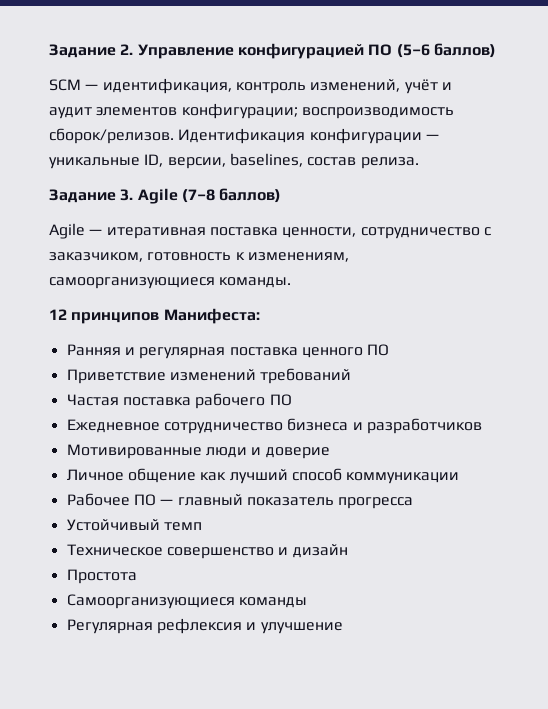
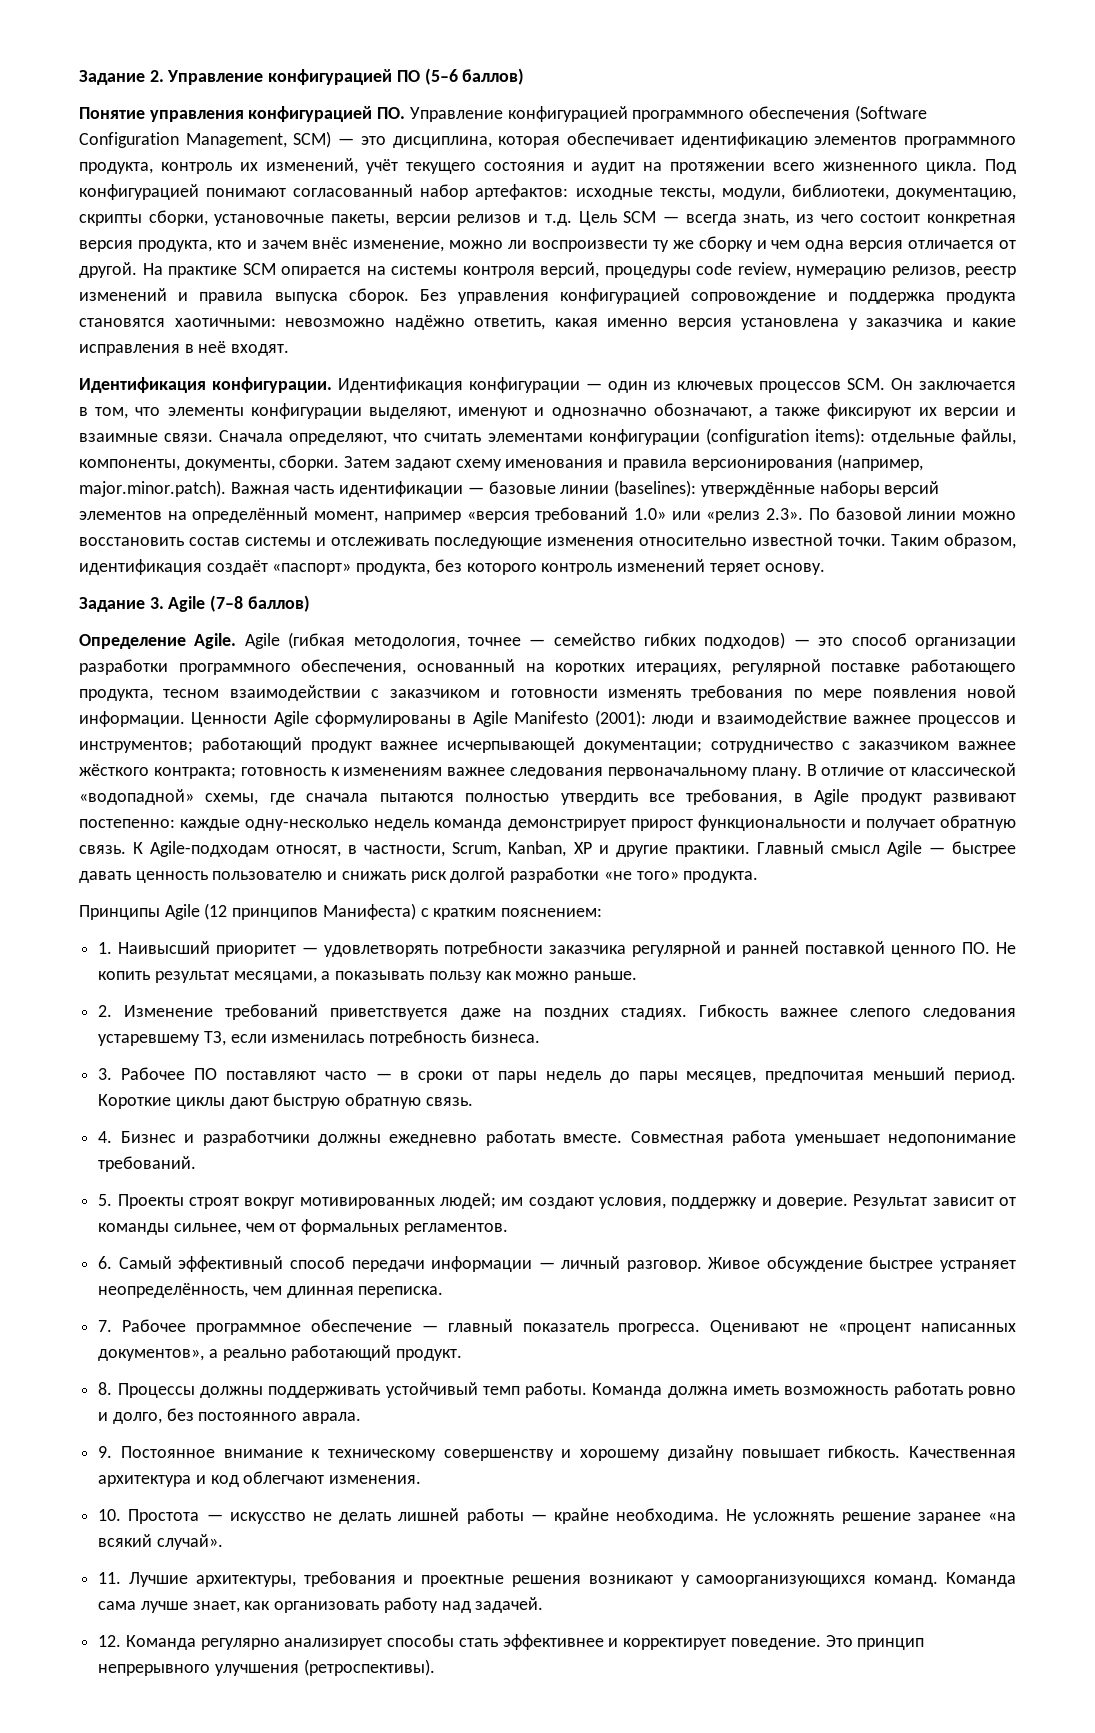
[49,78,452,94] [49,103,454,119] [49,128,439,144] [49,153,419,169] SCM — идентификация, контроль изменений, учёт и аудит элементов конфигурации; воспроизводимость сборок/релизов. Идентификация конфигурации — уникальные ID, версии, baselines, состав релиза. -> [79,105,927,122] [79,131,1016,148] [79,158,1016,174] [79,184,1016,200] [79,210,1016,226] [79,236,1017,252] [79,262,1016,278] [79,288,1017,304] [79,315,1016,330] [79,341,290,356] [79,377,1016,393] [79,403,1017,419] [79,428,1016,445] [79,454,924,471] [79,480,940,497] [79,507,1016,523] [79,533,1016,549] [79,559,825,575] Понятие управления конфигурацией ПО. Управление конфигурацией программного обеспечения (Software Configuration Management, SCM) — это дисциплина, которая обеспечивает идентификацию элементов программного продукта, контроль их изменений, учёт текущего состояния и аудит на протяжении всего жизненного цикла. Под конфигурацией понимают согласованный набор артефактов: исходные тексты, модули, библиотеки, документацию, скрипты сборки, установочные пакеты, версии релизов и т.д. Цель SCM — всегда знать, из чего состоит конкретная версия продукта, кто и зачем внёс изменение, можно ли воспроизвести ту же сборку и чем одна версия отличается от другой. На практике SCM опирается на системы контроля версий, процедуры code review, нумерацию релизов, реестр изменений и правила выпуска сборок. Без управления конфигурацией сопровождение и поддержка продукта становятся хаотичными: невозможно надёжно ответить, какая именно версия установлена у заказчика и какие исправления в неё входят. // Идентификация конфигурации. Идентификация конфигурации — один из ключевых процессов SCM. Он заключается в том, что элементы конфигурации выделяют, именуют и однозначно обозначают, а также фиксируют их версии и взаимные связи. Сначала определяют, что считать элементами конфигурации (configuration items): отдельные файлы, компоненты, документы, сборки. Затем задают схему именования и правила версионирования (например, major.minor.patch). Важная часть идентификации — базовые линии (baselines): утверждённые наборы версий элементов на определённый момент, например «версия требований 1.0» или «релиз 2.3». По базовой линии можно восстановить состав системы и отслеживать последующие изменения относительно известной точки. Таким образом, идентификация создаёт «паспорт» продукта, без которого контроль изменений теряет основу.
[49,223,491,239] [49,252,349,262] [49,277,292,289] [49,308,260,324] [66,344,390,359] [66,368,352,384] [66,393,292,409] [66,418,482,434] [66,444,330,459] [66,468,460,484] [66,493,414,509] [66,519,202,531] [66,544,348,559] [66,569,137,584] [66,594,307,609] [66,618,343,634] Agile — итеративная поставка ценности, сотрудничество с заказчиком, готовность к изменениям, самоорганизующиеся команды. // 12 принципов Манифеста: // Ранняя и регулярная поставка ценного ПО // Приветствие изменений требований // Частая поставка рабочего ПО // Ежедневное сотрудничество бизнеса и разработчиков // Мотивированные люди и доверие // Личное общение как лучший способ коммуникации // Рабочее ПО — главный показатель прогресса // Устойчивый темп // Техническое совершенство и дизайн // Простота // Самоорганизующиеся команды // Регулярная рефлексия и улучшение -> [79,632,1016,649] [79,659,1016,675] [79,685,1016,701] [79,710,1016,727] [79,737,1017,753] [79,763,1017,779] [79,789,1016,805] [79,815,1017,831] [79,841,1016,857] [79,867,759,883] [79,903,603,920] [98,941,1017,957] [98,971,638,983] [98,1004,1017,1020] [98,1030,540,1046] [98,1067,1016,1083] [98,1093,473,1109] [98,1130,1017,1146] [98,1156,197,1172] [98,1193,1016,1209] [98,1219,508,1235] [98,1256,1016,1272] [98,1283,444,1298] [98,1319,1016,1335] [98,1345,463,1361] [98,1382,1016,1398] [98,1408,362,1424] [98,1445,1017,1461] [98,1471,422,1487] [98,1508,1016,1524] [98,1534,223,1550] [98,1571,1016,1587] [98,1597,544,1613] [98,1634,925,1650] [98,1659,435,1676] Определение Agile. Agile (гибкая методология, точнее — семейство гибких подходов) — это способ организации разработки программного обеспечения, основанный на коротких итерациях, регулярной поставке работающего продукта, тесном взаимодействии с заказчиком и готовности изменять требования по мере появления новой информации. Ценности Agile сформулированы в Agile Manifesto (2001): люди и взаимодействие важнее процессов и инструментов; работающий продукт важнее исчерпывающей документации; сотрудничество с заказчиком важнее жёсткого контракта; готовность к изменениям важнее следования первоначальному плану. В отличие от классической «водопадной» схемы, где сначала пытаются полностью утвердить все требования, в Agile продукт развивают постепенно: каждые одну-несколько недель команда демонстрирует прирост функциональности и получает обратную связь. К Agile-подходам относят, в частности, Scrum, Kanban, XP и другие практики. Главный смысл Agile — быстрее давать ценность пользователю и снижать риск долгой разработки «не того» продукта. // Принципы Agile (12 принципов Манифеста) с кратким пояснением: // 1. Наивысший приоритет — удовлетворять потребности заказчика регулярной и ранней поставкой ценного ПО. Не копить результат месяцами, а показывать пользу как можно раньше. // 2. Изменение требований приветствуется даже на поздних стадиях. Гибкость важнее слепого следования устаревшему ТЗ, если изменилась потребность бизнеса. // 3. Рабочее ПО поставляют часто — в сроки от пары недель до пары месяцев, предпочитая меньший период. Короткие циклы дают быструю обратную связь. // 4. Бизнес и разработчики должны ежедневно работать вместе. Совместная работа уменьшает недопонимание требований. // 5. Проекты строят вокруг мотивированных людей; им создают условия, поддержку и доверие. Результат зависит от команды сильнее, чем от формальных регламентов. // 6. Самый эффективный способ передачи информации — личный разговор. Живое обсуждение быстрее устраняет неопределённость, чем длинная переписка. // 7. Рабочее программное обеспечение — главный показатель прогресса. Оценивают не «процент написанных документов», а реально работающий продукт. // 8. Процессы должны поддерживать устойчивый темп работы. Команда должна иметь возможность работать ровно и долго, без постоянного аврала. // 9. Постоянное внимание к техническому совершенству и хорошему дизайну повышает гибкость. Качественная архитектура и код облегчают изменения. // 10. Простота — искусство не делать лишней работы — крайне необходима. Не усложнять решение заранее «на всякий случай». // 11. Лучшие архитектуры, требования и проектные решения возникают у самоорганизующихся команд. Команда сама лучше знает, как организовать работу над задачей. // 12. Команда регулярно анализирует способы стать эффективнее и корректирует поведение. Это принцип непрерывного улучшения (ретроспективы).

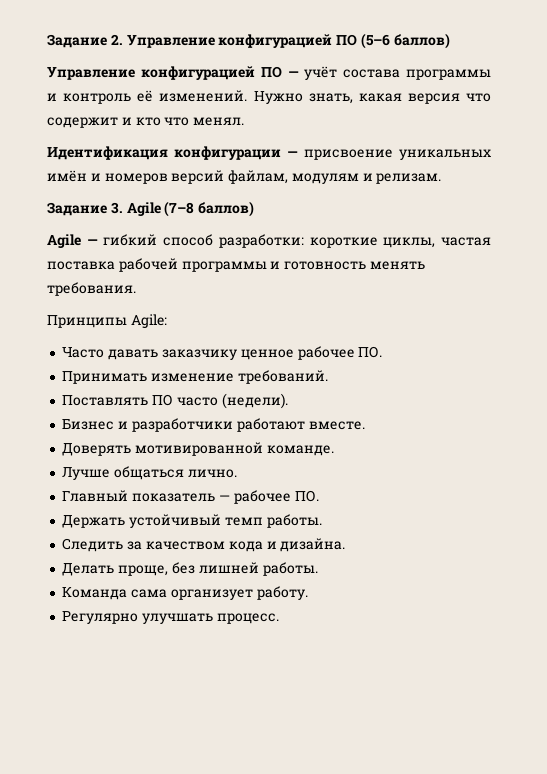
[79,105,927,122] [79,131,1016,148] [79,158,1016,174] [79,184,1016,200] [79,210,1016,226] [79,236,1017,252] [79,262,1016,278] [79,288,1017,304] [79,315,1016,330] [79,341,290,356] [79,377,1016,393] [79,403,1017,419] [79,428,1016,445] [79,454,924,471] [79,480,940,497] [79,507,1016,523] [79,533,1016,549] [79,559,825,575] Понятие управления конфигурацией ПО. Управление конфигурацией программного обеспечения (Software Configuration Management, SCM) — это дисциплина, которая обеспечивает идентификацию элементов программного продукта, контроль их изменений, учёт текущего состояния и аудит на протяжении всего жизненного цикла. Под конфигурацией понимают согласованный набор артефактов: исходные тексты, модули, библиотеки, документацию, скрипты сборки, установочные пакеты, версии релизов и т.д. Цель SCM — всегда знать, из чего состоит конкретная версия продукта, кто и зачем внёс изменение, можно ли воспроизвести ту же сборку и чем одна версия отличается от другой. На практике SCM опирается на системы контроля версий, процедуры code review, нумерацию релизов, реестр изменений и правила выпуска сборок. Без управления конфигурацией сопровождение и поддержка продукта становятся хаотичными: невозможно надёжно ответить, какая именно версия установлена у заказчика и какие исправления в неё входят. // Идентификация конфигурации. Идентификация конфигурации — один из ключевых процессов SCM. Он заключается в том, что элементы конфигурации выделяют, именуют и однозначно обозначают, а также фиксируют их версии и взаимные связи. Сначала определяют, что считать элементами конфигурации (configuration items): отдельные файлы, компоненты, документы, сборки. Затем задают схему именования и правила версионирования (например, major.minor.patch). Важная часть идентификации — базовые линии (baselines): утверждённые наборы версий элементов на определённый момент, например «версия требований 1.0» или «релиз 2.3». По базовой линии можно восстановить состав системы и отслеживать последующие изменения относительно известной точки. Таким образом, идентификация создаёт «паспорт» продукта, без которого контроль изменений теряет основу. -> [47,66,491,80] [47,90,491,104] [47,117,245,128] [47,146,491,160] [47,170,442,184] Управление конфигурацией ПО — учёт состава программы и контроль её изменений. Нужно знать, какая версия что содержит и кто что менял. // Идентификация конфигурации — присвоение уникальных имён и номеров версий файлам, модулям и релизам.
[79,632,1016,649] [79,659,1016,675] [79,685,1016,701] [79,710,1016,727] [79,737,1017,753] [79,763,1017,779] [79,789,1016,805] [79,815,1017,831] [79,841,1016,857] [79,867,759,883] [79,903,603,920] [98,941,1017,957] [98,971,638,983] [98,1004,1017,1020] [98,1030,540,1046] [98,1067,1016,1083] [98,1093,473,1109] [98,1130,1017,1146] [98,1156,197,1172] [98,1193,1016,1209] [98,1219,508,1235] [98,1256,1016,1272] [98,1283,444,1298] [98,1319,1016,1335] [98,1345,463,1361] [98,1382,1016,1398] [98,1408,362,1424] [98,1445,1017,1461] [98,1471,422,1487] [98,1508,1016,1524] [98,1534,223,1550] [98,1571,1016,1587] [98,1597,544,1613] [98,1634,925,1650] [98,1659,435,1676] Определение Agile. Agile (гибкая методология, точнее — семейство гибких подходов) — это способ организации разработки программного обеспечения, основанный на коротких итерациях, регулярной поставке работающего продукта, тесном взаимодействии с заказчиком и готовности изменять требования по мере появления новой информации. Ценности Agile сформулированы в Agile Manifesto (2001): люди и взаимодействие важнее процессов и инструментов; работающий продукт важнее исчерпывающей документации; сотрудничество с заказчиком важнее жёсткого контракта; готовность к изменениям важнее следования первоначальному плану. В отличие от классической «водопадной» схемы, где сначала пытаются полностью утвердить все требования, в Agile продукт развивают постепенно: каждые одну-несколько недель команда демонстрирует прирост функциональности и получает обратную связь. К Agile-подходам относят, в частности, Scrum, Kanban, XP и другие практики. Главный смысл Agile — быстрее давать ценность пользователю и снижать риск долгой разработки «не того» продукта. // Принципы Agile (12 принципов Манифеста) с кратким пояснением: // 1. Наивысший приоритет — удовлетворять потребности заказчика регулярной и ранней поставкой ценного ПО. Не копить результат месяцами, а показывать пользу как можно раньше. // 2. Изменение требований приветствуется даже на поздних стадиях. Гибкость важнее слепого следования устаревшему ТЗ, если изменилась потребность бизнеса. // 3. Рабочее ПО поставляют часто — в сроки от пары недель до пары месяцев, предпочитая меньший период. Короткие циклы дают быструю обратную связь. // 4. Бизнес и разработчики должны ежедневно работать вместе. Совместная работа уменьшает недопонимание требований. // 5. Проекты строят вокруг мотивированных людей; им создают условия, поддержку и доверие. Результат зависит от команды сильнее, чем от формальных регламентов. // 6. Самый эффективный способ передачи информации — личный разговор. Живое обсуждение быстрее устраняет неопределённость, чем длинная переписка. // 7. Рабочее программное обеспечение — главный показатель прогресса. Оценивают не «процент написанных документов», а реально работающий продукт. // 8. Процессы должны поддерживать устойчивый темп работы. Команда должна иметь возможность работать ровно и долго, без постоянного аврала. // 9. Постоянное внимание к техническому совершенству и хорошему дизайну повышает гибкость. Качественная архитектура и код облегчают изменения. // 10. Простота — искусство не делать лишней работы — крайне необходима. Не усложнять решение заранее «на всякий случай». // 11. Лучшие архитектуры, требования и проектные решения возникают у самоорганизующихся команд. Команда сама лучше знает, как организовать работу над задачей. // 12. Команда регулярно анализирует способы стать эффективнее и корректирует поведение. Это принцип непрерывного улучшения (ретроспективы). -> [47,234,491,248] [47,258,425,272] [47,282,136,296] [47,314,167,328] [62,346,383,360] [62,370,328,384] [62,393,288,409] [62,418,365,432] [62,442,334,456] [62,466,237,480] [62,490,319,504] [62,514,322,528] [62,538,346,552] [62,562,318,576] [62,586,308,600] [62,611,279,624] Agile — гибкий способ разработки: короткие циклы, частая поставка рабочей программы и готовность менять требования. // Принципы Agile: // Часто давать заказчику ценное рабочее ПО. // Принимать изменение требований. // Поставлять ПО часто (недели). // Бизнес и разработчики работают вместе. // Доверять мотивированной команде. // Лучше общаться лично. // Главный показатель — рабочее ПО. // Держать устойчивый темп работы. // Следить за качеством кода и дизайна. // Делать проще, без лишней работы. // Команда сама организует работу. // Регулярно улучшать процесс.

